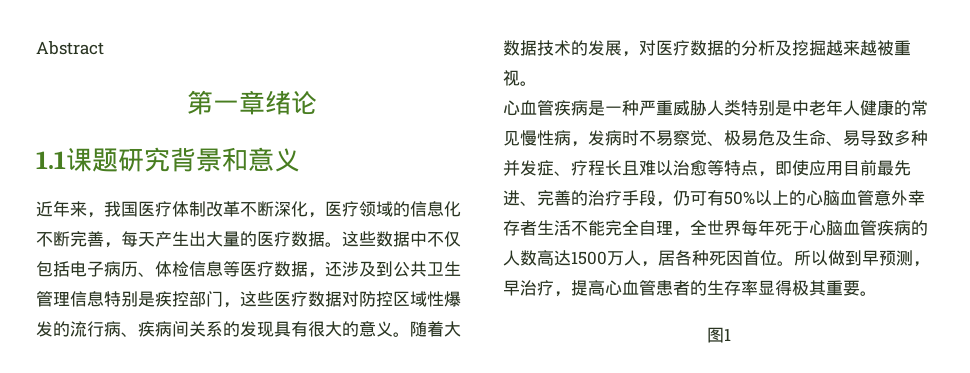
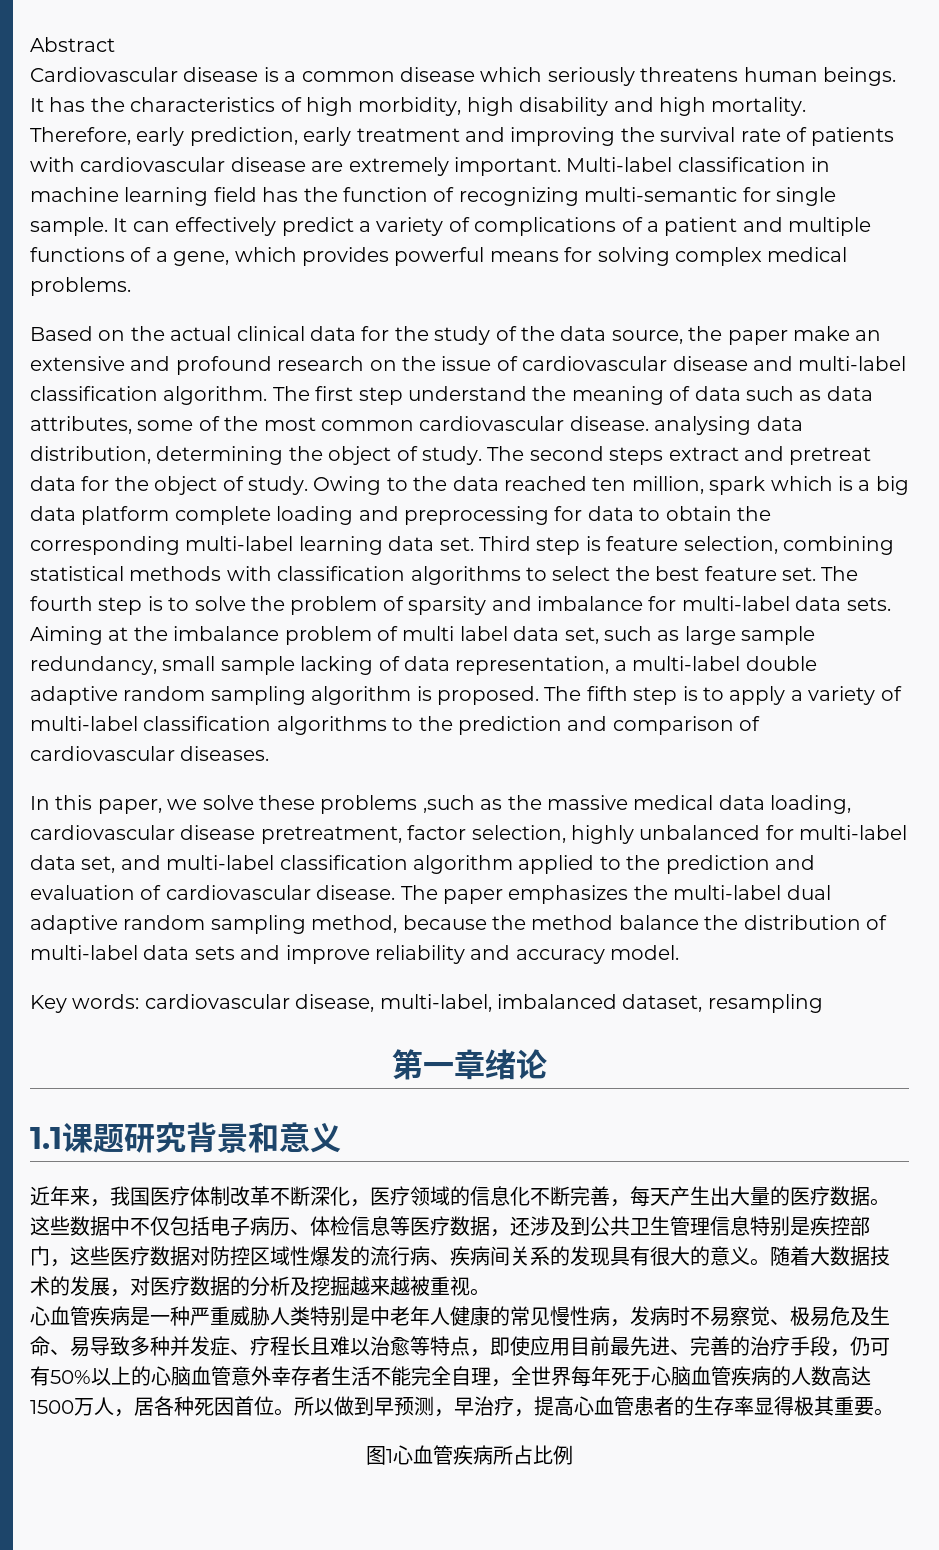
(104, 48) none -> [30,67,896,86] [30,97,807,116] [30,127,895,146] [30,157,831,176] [30,187,836,206] [30,217,872,236] [30,247,848,266] [30,277,131,296] [30,326,882,345] [30,356,907,375] [30,386,873,405] [30,416,803,435] [30,446,872,465] [30,476,909,495] [30,506,771,525] [30,536,894,555] [30,566,859,585] [30,596,891,615] [30,626,816,645] [30,656,817,675] [30,686,902,705] [30,716,761,735] [30,746,270,761] [30,795,852,814] [30,825,908,844] [30,855,815,874] [30,885,831,904] [30,915,887,934] [30,945,680,964] [30,994,823,1013] // Cardiovascular disease is a common disease which seriously threatens human beings. It has the characteristics of high morbidity, high disability and high mortality. Therefore, early prediction, early treatment and improving the survival rate of patients with cardiovascular disease are extremely important. Multi-label classification in machine learning field has the function of recognizing multi-semantic for single sample. It can effectively predict a variety of complications of a patient and multiple functions of a gene, which provides powerful means for solving complex medical problems. // Based on the actual clinical data for the study of the data source, the paper make an extensive and profound research on the issue of cardiovascular disease and multi-label classification algorithm. The first step understand the meaning of data such as data attributes, some of the most common cardiovascular disease. analysing data distribution, determining the object of study. The second steps extract and pretreat data for the object of study. Owing to the data reached ten million, spark which is a big data platform complete loading and preprocessing for data to obtain the corresponding multi-label learning data set. Third step is feature selection, combining statistical methods with classification algorithms to select the best feature set. The fourth step is to solve the problem of sparsity and imbalance for multi-label data sets. Aiming at the imbalance problem of multi label data set, such as large sample redundancy, small sample lacking of data representation, a multi-label double adaptive random sampling algorithm is proposed. The fifth step is to apply a variety of multi-label classification algorithms to the prediction and comparison of cardiovascular diseases. // In this paper, we solve these problems ,such as the massive medical data loading, cardiovascular disease pretreatment, factor selection, highly unbalanced for multi-label data set, and multi-label classification algorithm applied to the prediction and evaluation of cardiovascular disease. The paper emphasizes the multi-label dual adaptive random sampling method, because the method balance the distribution of multi-label data sets and improve reliability and accuracy model. // Key words: cardiovascular disease, multi-label, imbalanced dataset, resampling
(731, 334) none -> [393,1445,573,1465] 心血管疾病所占比例

